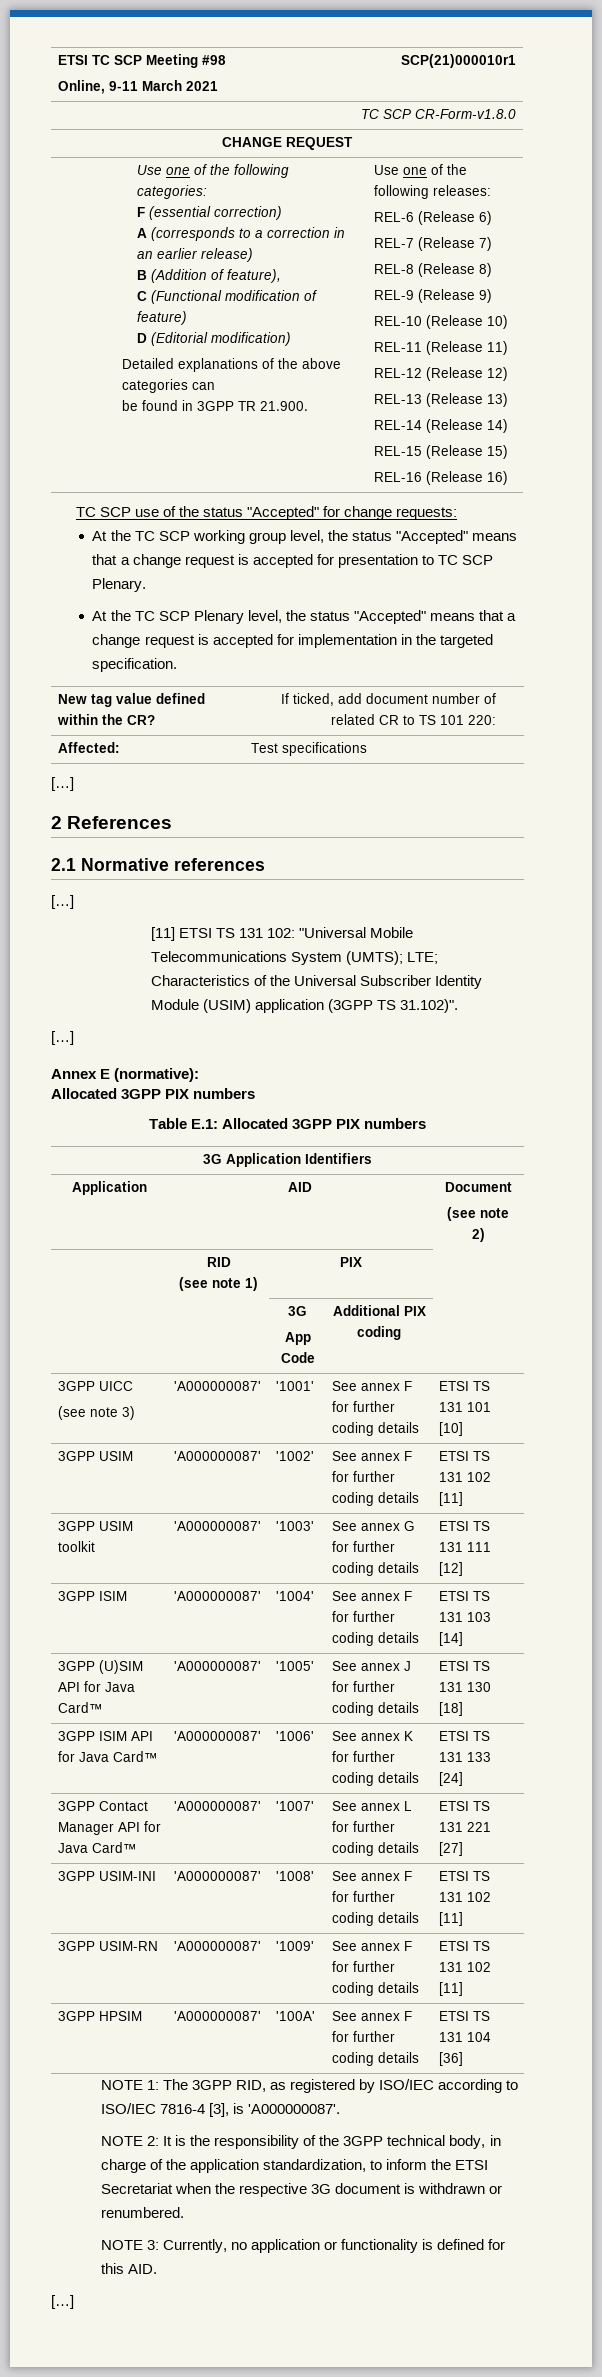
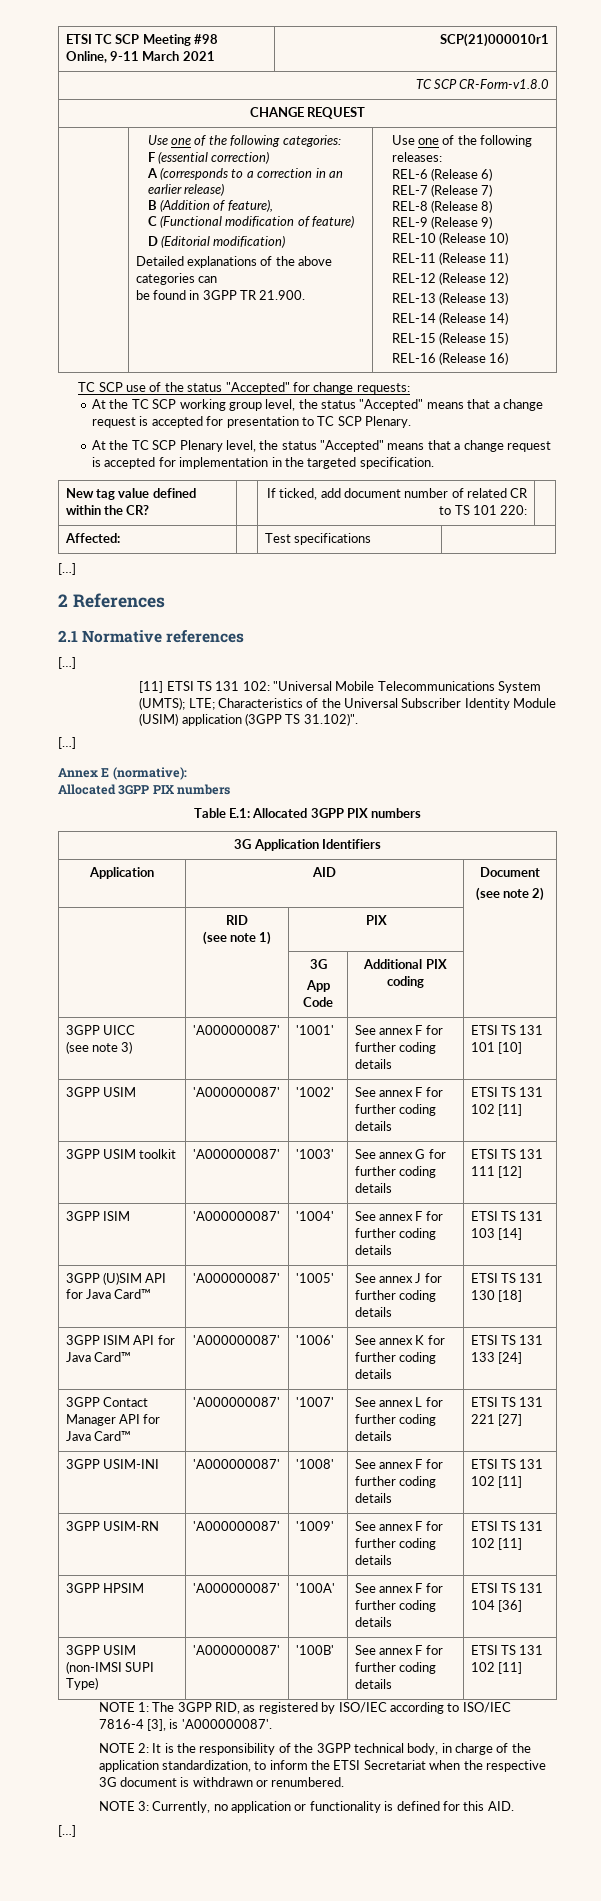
(463, 2059) none -> [65,1645,136,1655] [65,1661,154,1674] [65,1677,98,1690] [192,1645,280,1655] [295,1645,334,1655] [354,1645,443,1655] [354,1662,436,1674] [354,1679,392,1689] [470,1645,544,1655] [470,1662,522,1674] // 3GPP USIM (non-IMSI SUPI Type) | 'A000000087' | '100B' | See annex F for further coding details | ETSI TS 131 102 [11]

